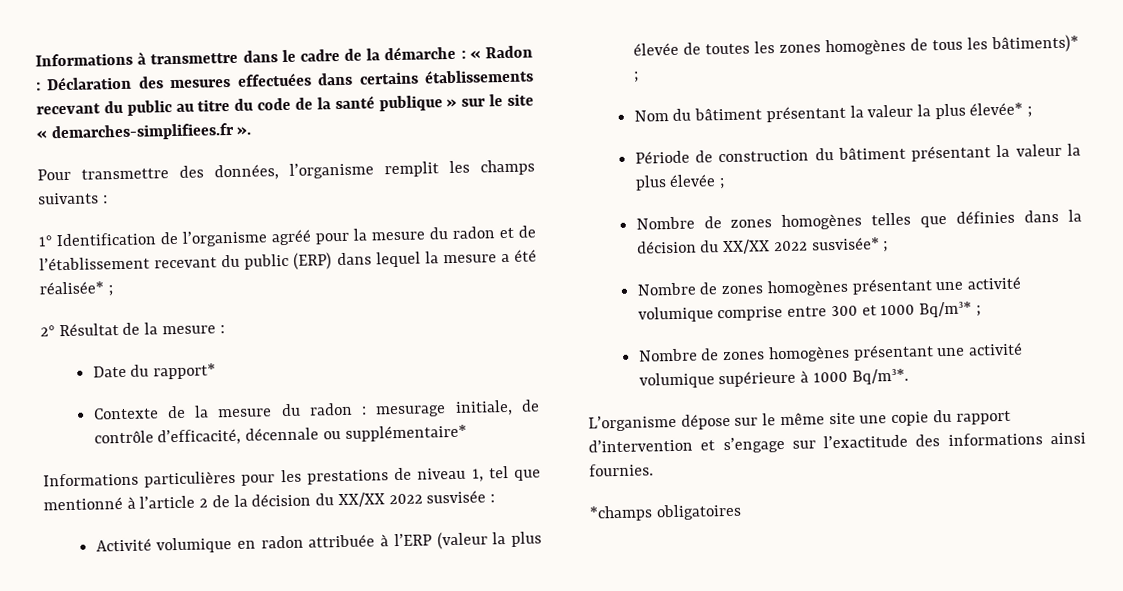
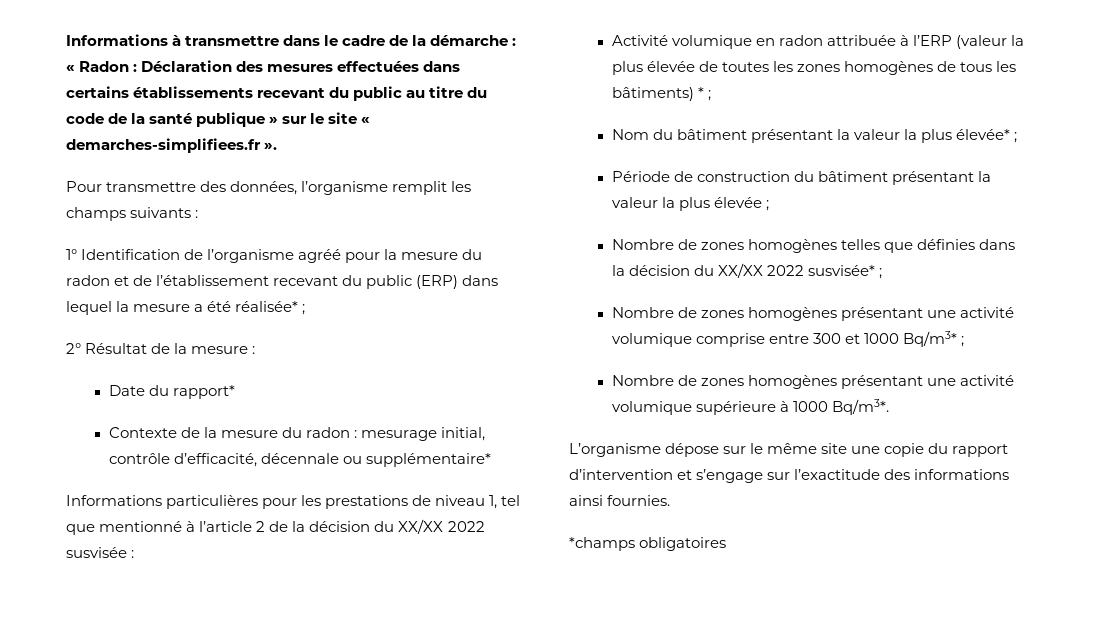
[454,399,540,416] initiale, de -> [440,427,485,441] initial,
[991,34,1079,54] bâtiments)* -> [611,87,704,101] bâtiments) *

